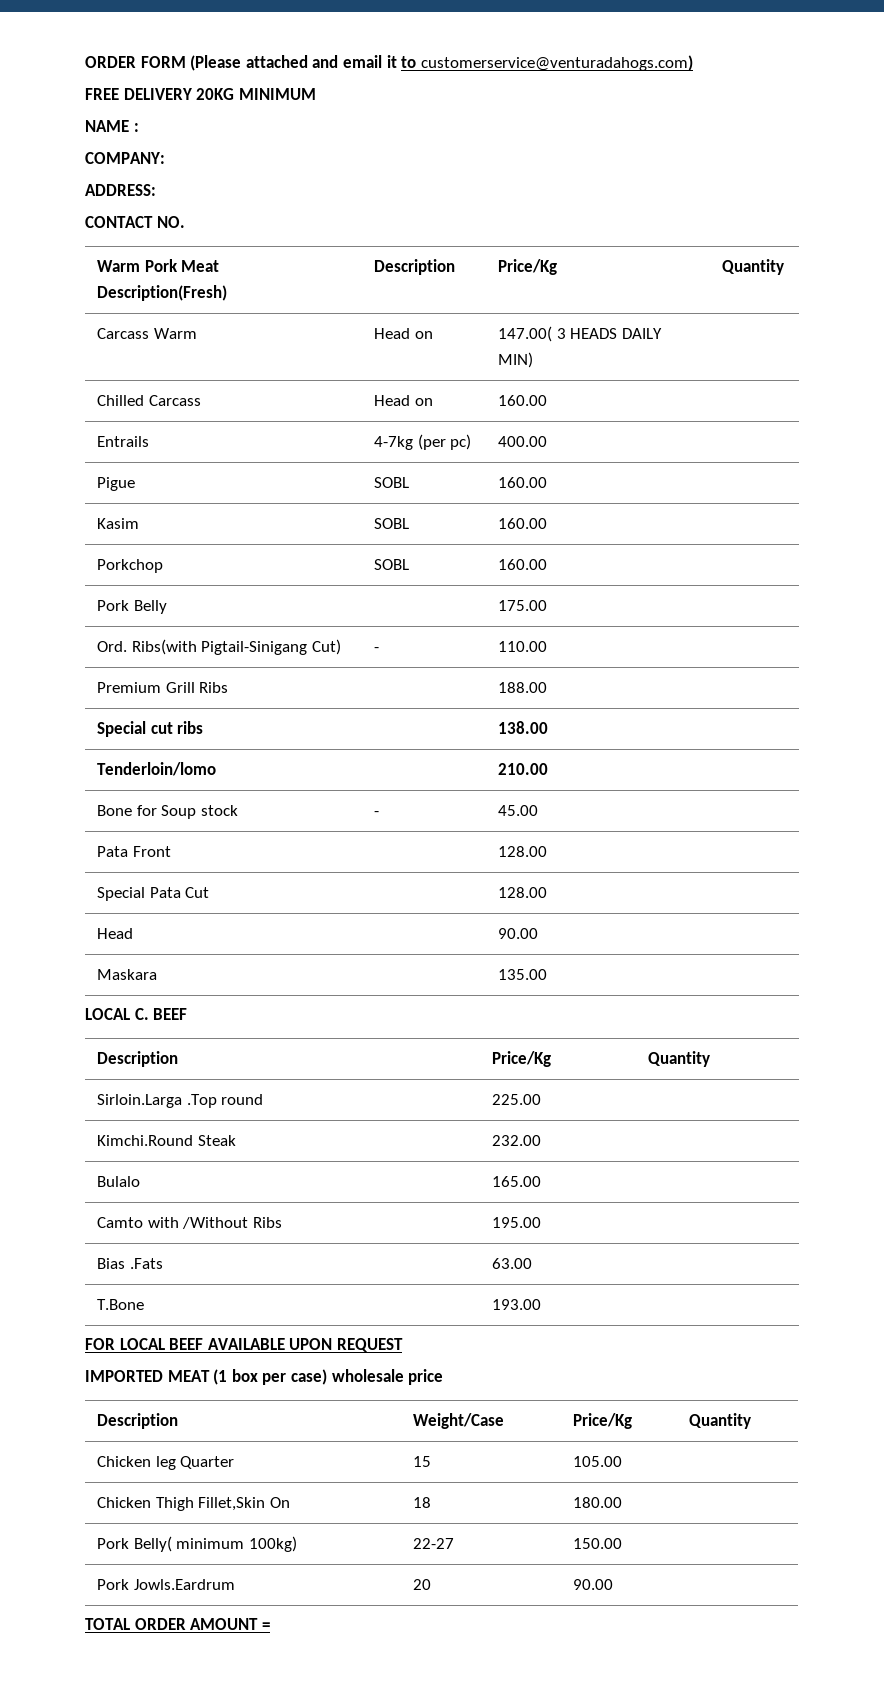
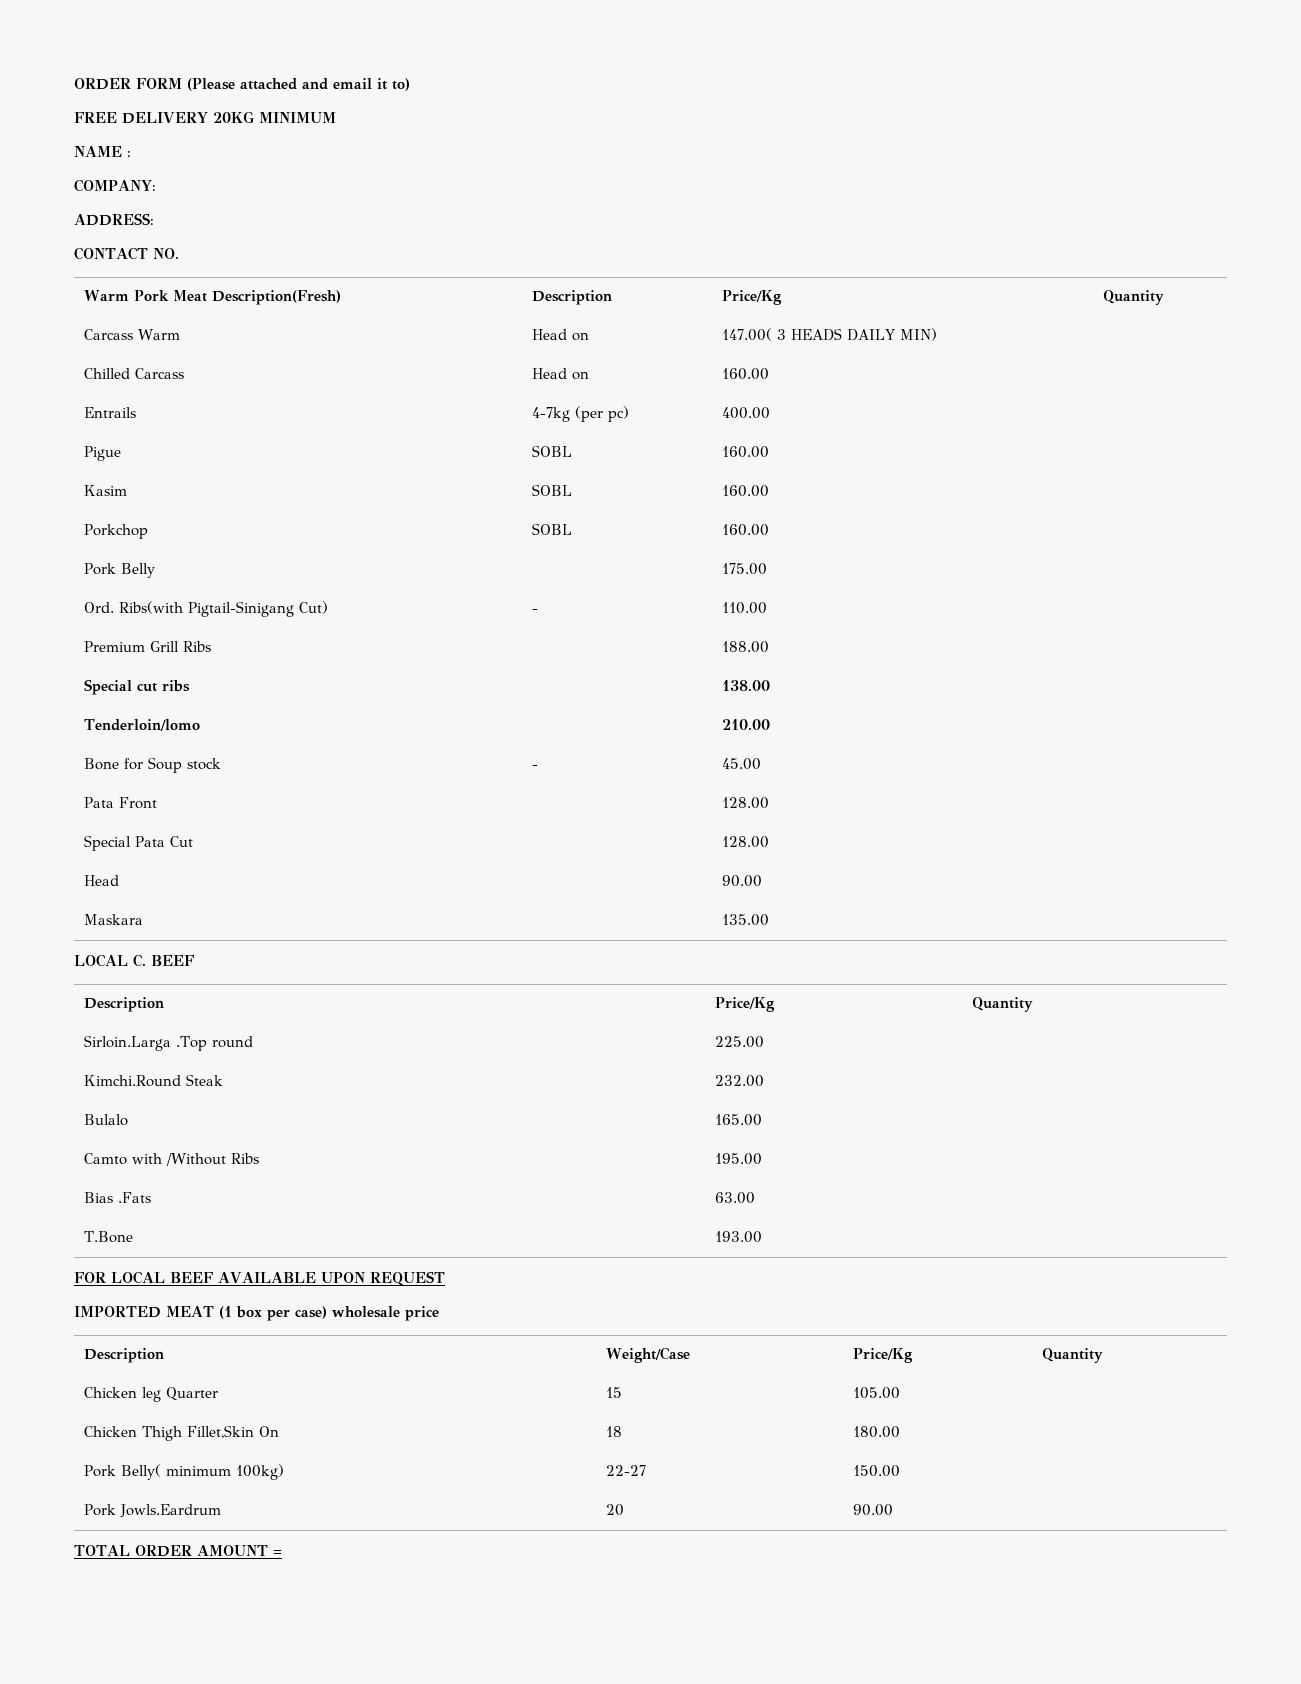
[401,55,693,71] to customerservice@venturadahogs.com) -> [392,78,410,91] to)

